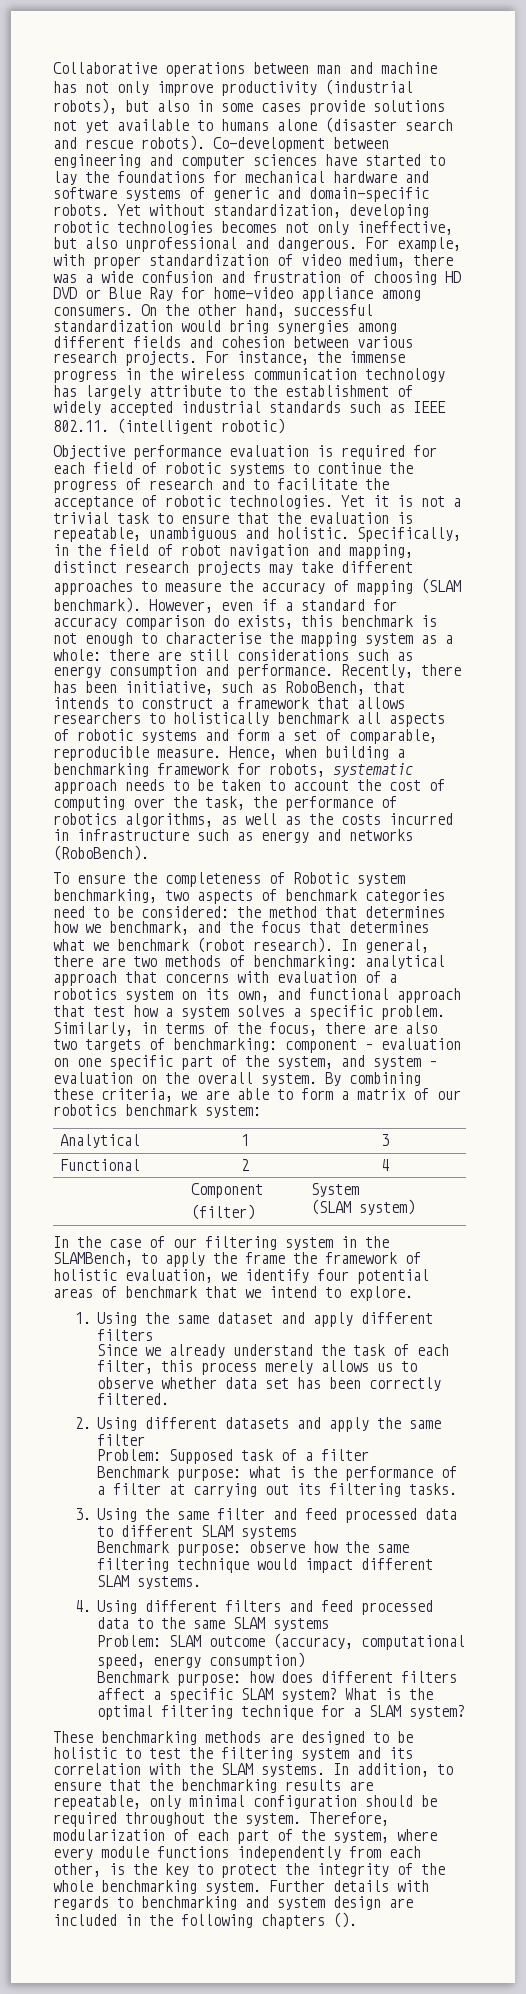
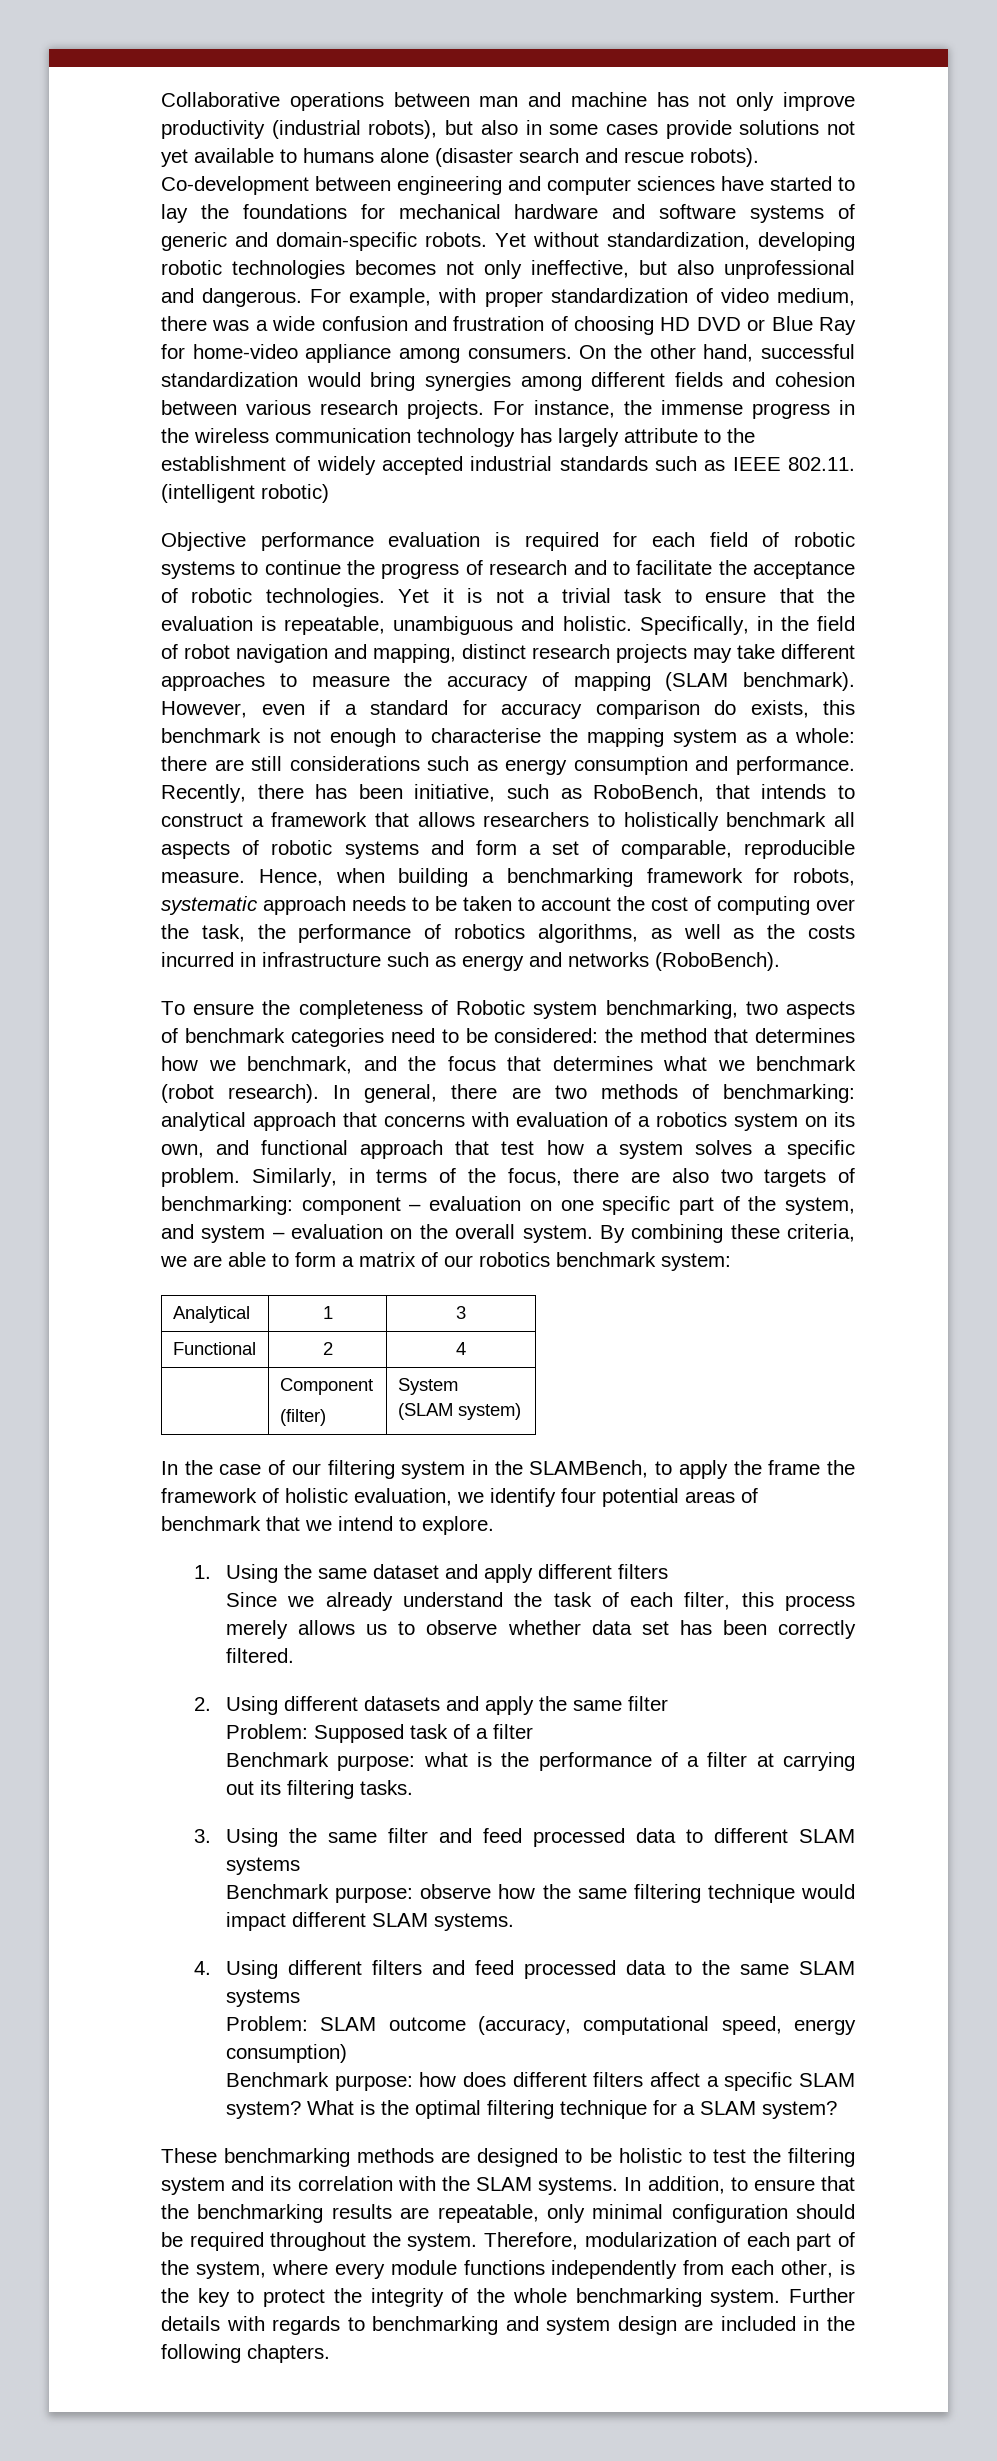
[261,1912,357,1929] chapters (). -> [247,2344,330,2363] chapters.

